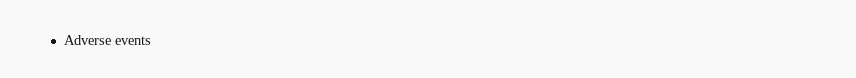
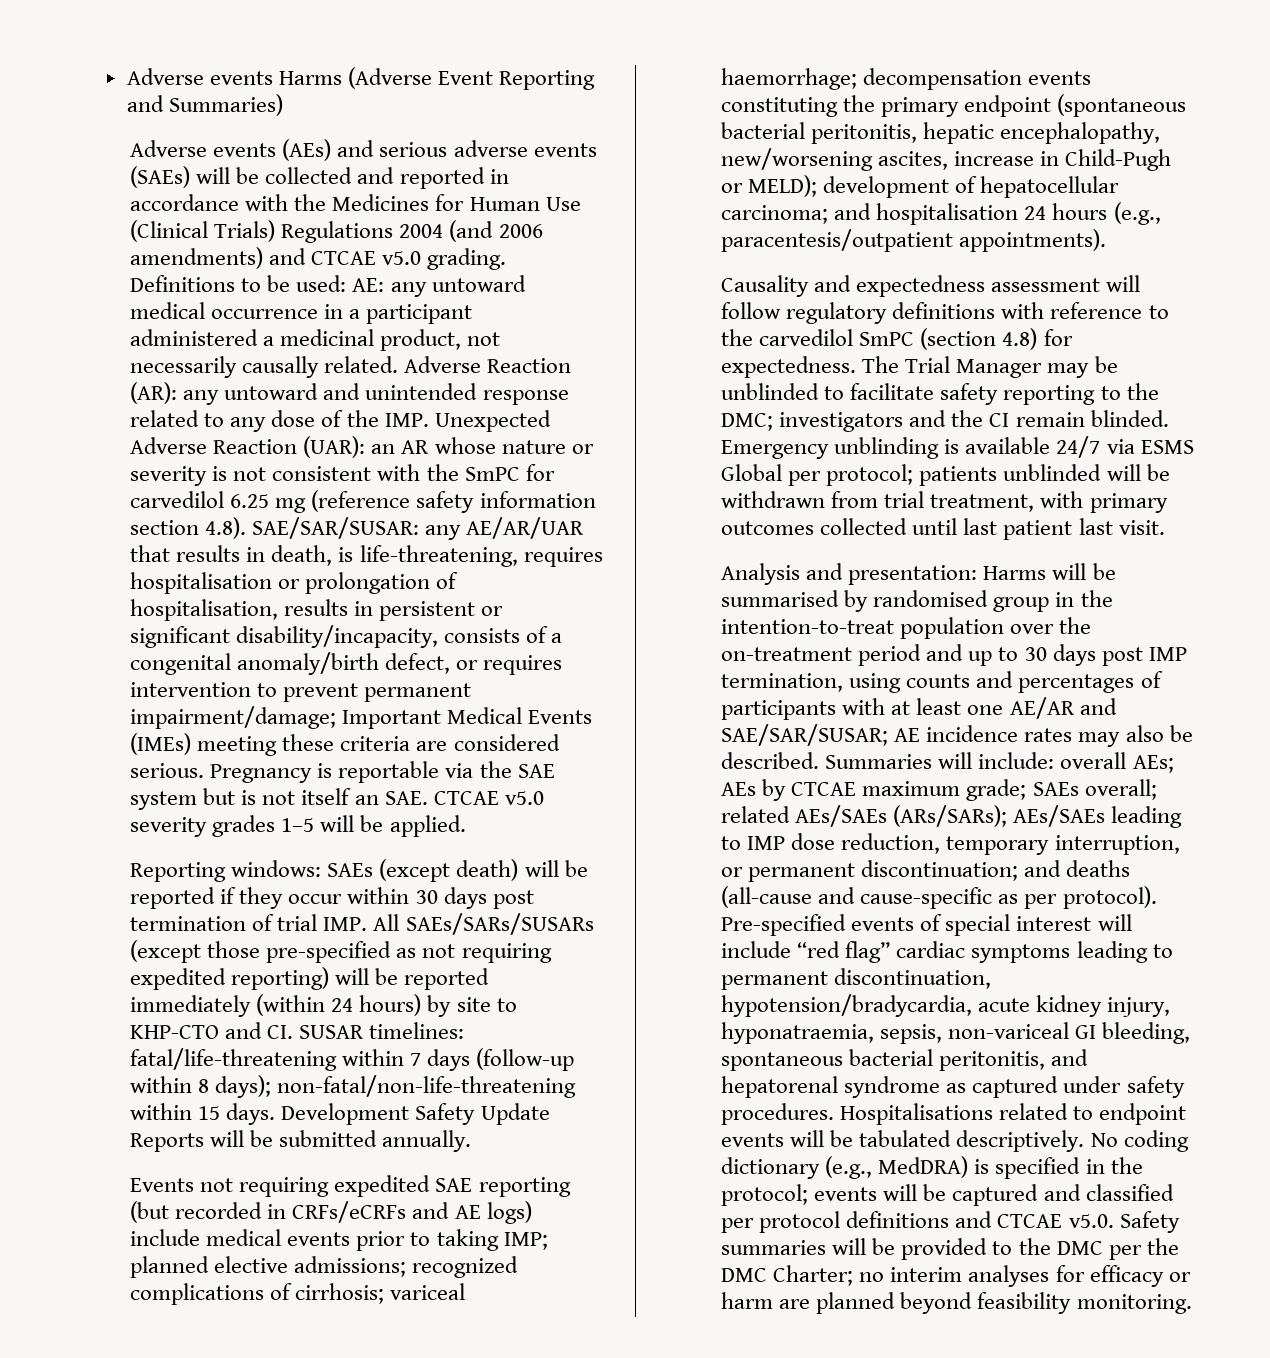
[63,35,151,45] Adverse events -> [126,67,596,90] [126,94,283,116] [130,139,597,161] [130,166,509,189] [130,194,581,211] [130,220,543,243] [130,247,507,270] [130,275,526,297] [130,302,473,324] [130,329,501,351] [130,356,572,378] [130,382,569,405] [130,410,551,432] [130,436,594,458] [130,464,555,486] [130,490,596,513] [130,517,585,540] [130,545,603,567] [130,572,459,594] [130,599,504,621] [130,625,563,648] [130,652,563,675] [130,682,472,702] [130,706,593,729] [130,733,560,756] [130,761,555,783] [130,788,544,810] [130,815,466,837] [130,859,588,882] [130,887,534,909] [130,913,594,935] [130,940,552,963] [130,967,490,990] [130,994,517,1017] [130,1022,465,1039] [130,1048,575,1071] [130,1075,577,1098] [130,1103,550,1125] [130,1130,472,1152] [130,1175,571,1197] [130,1201,532,1224] [130,1229,548,1251] [130,1256,519,1278] [130,1283,466,1305] [721,68,1092,90] [721,94,1187,117] [721,122,1161,144] [721,148,1172,171] [721,175,1120,198] [721,202,1161,225] [721,229,1107,252] [721,275,1141,297] [721,302,1169,324] [721,328,1073,350] [721,356,1118,378] [721,383,1159,405] [721,410,1169,432] [721,436,1194,459] [721,464,1170,486] [721,491,1168,513] [721,518,1165,540] [721,563,1116,585] [721,590,1113,612] [721,617,1092,639] [721,644,1187,666] [721,671,1163,693] [721,697,1117,720] [721,724,1193,747] [721,752,1174,773] [721,779,1157,801] [721,805,1183,828] [721,833,1180,855] [721,860,1131,882] [721,886,1157,909] [721,914,1132,936] [721,941,1173,963] [721,968,992,990] [721,994,1171,1017] [721,1022,1191,1044] [721,1049,1089,1071] [721,1076,1185,1098] [721,1103,1187,1125] [721,1130,1189,1152] [721,1156,1143,1179] [721,1184,1174,1206] [721,1211,1180,1233] [721,1238,1179,1260] [721,1265,1191,1287] [721,1292,1192,1314] Adverse events Harms (Adverse Event Reporting and Summaries) // Adverse events (AEs) and serious adverse events (SAEs) will be collected and reported in accordance with the Medicines for Human Use (Clinical Trials) Regulations 2004 (and 2006 amendments) and CTCAE v5.0 grading. Definitions to be used: AE: any untoward medical occurrence in a participant administered a medicinal product, not necessarily causally related. Adverse Reaction (AR): any untoward and unintended response related to any dose of the IMP. Unexpected Adverse Reaction (UAR): an AR whose nature or severity is not consistent with the SmPC for carvedilol 6.25 mg (reference safety information section 4.8). SAE/SAR/SUSAR: any AE/AR/UAR that results in death, is life-threatening, requires hospitalisation or prolongation of hospitalisation, results in persistent or significant disability/incapacity, consists of a congenital anomaly/birth defect, or requires intervention to prevent permanent impairment/damage; Important Medical Events (IMEs) meeting these criteria are considered serious. Pregnancy is reportable via the SAE system but is not itself an SAE. CTCAE v5.0 severity grades 1–5 will be applied. // Reporting windows: SAEs (except death) will be reported if they occur within 30 days post termination of trial IMP. All SAEs/SARs/SUSARs (except those pre-specified as not requiring expedited reporting) will be reported immediately (within 24 hours) by site to KHP-CTO and CI. SUSAR timelines: fatal/life-threatening within 7 days (follow-up within 8 days); non-fatal/non-life-threatening within 15 days. Development Safety Update Reports will be submitted annually. // Events not requiring expedited SAE reporting (but recorded in CRFs/eCRFs and AE logs) include medical events prior to taking IMP; planned elective admissions; recognized complications of cirrhosis; variceal haemorrhage; decompensation events constituting the primary endpoint (spontaneous bacterial peritonitis, hepatic encephalopathy, new/worsening ascites, increase in Child-Pugh or MELD); development of hepatocellular carcinoma; and hospitalisation 24 hours (e.g., paracentesis/outpatient appointments). // Causality and expectedness assessment will follow regulatory definitions with reference to the carvedilol SmPC (section 4.8) for expectedness. The Trial Manager may be unblinded to facilitate safety reporting to the DMC; investigators and the CI remain blinded. Emergency unblinding is available 24/7 via ESMS Global per protocol; patients unblinded will be withdrawn from trial treatment, with primary outcomes collected until last patient last visit. // Analysis and presentation: Harms will be summarised by randomised group in the intention-to-treat population over the on-treatment period and up to 30 days post IMP termination, using counts and percentages of participants with at least one AE/AR and SAE/SAR/SUSAR; AE incidence rates may also be described. Summaries will include: overall AEs; AEs by CTCAE maximum grade; SAEs overall; related AEs/SAEs (ARs/SARs); AEs/SAEs leading to IMP dose reduction, temporary interruption, or permanent discontinuation; and deaths (all-cause and cause-specific as per protocol). Pre-specified events of special interest will include “red flag” cardiac symptoms leading to permanent discontinuation, hypotension/bradycardia, acute kidney injury, hyponatraemia, sepsis, non-variceal GI bleeding, spontaneous bacterial peritonitis, and hepatorenal syndrome as captured under safety procedures. Hospitalisations related to endpoint events will be tabulated descriptively. No coding dictionary (e.g., MedDRA) is specified in the protocol; events will be captured and classified per protocol definitions and CTCAE v5.0. Safety summaries will be provided to the DMC per the DMC Charter; no interim analyses for efficacy or harm are planned beyond feasibility monitoring.

